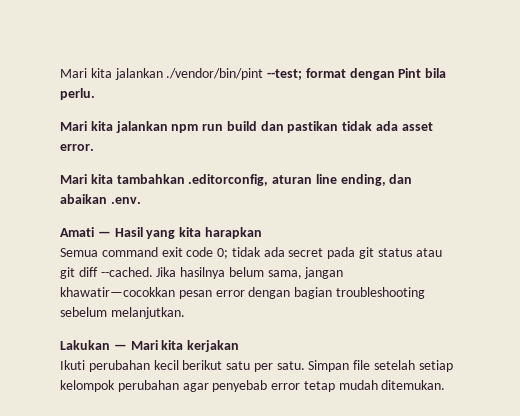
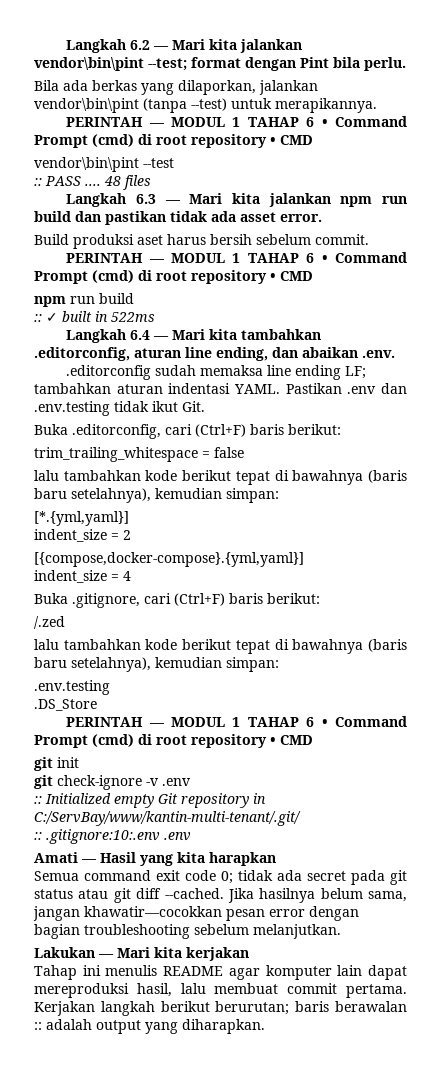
[60,68,264,80] Mari kita jalankan ./vendor/bin/pint -> [66,39,303,53] [34,57,144,71] Langkah 6.2 — Mari kita jalankan vendor\bin\pint
(95, 94) none -> [34,80,318,95] [34,98,377,113] [66,116,407,127] [34,134,313,148] [34,157,174,172] [34,175,151,190] [66,193,181,207] Bila ada berkas yang dilaporkan, jalankan vendor\bin\pint (tanpa --test) untuk merapikannya. // PERINTAH — MODUL 1 TAHAP 6 • Command Prompt (cmd) di root repository • CMD // vendor\bin\pint --test // :: PASS .... 48 files // Langkah 6.3 —
(94, 147) none -> [34,234,369,249] [66,252,407,263] [34,270,313,284] [34,293,134,307] [34,311,155,322] [66,329,170,343] Build produksi aset harus bersih sebelum commit. // PERINTAH — MODUL 1 TAHAP 6 • Command Prompt (cmd) di root repository • CMD // npm run build // :: ✓ built in 522ms // Langkah 6.4 —
(141, 200) none -> [66,365,367,380] [34,383,407,394] [34,401,205,416] [34,424,341,439] [34,447,244,462] [34,470,408,485] [34,488,279,503] [34,511,129,526] [34,529,131,542] [34,552,304,567] [34,570,131,583] [34,593,320,608] [34,616,65,629] [34,639,408,654] [34,657,279,672] [34,680,110,695] [34,699,97,711] [66,716,407,727] [34,734,313,748] [34,757,79,771] [34,775,191,790] [34,793,266,808] [34,811,301,826] [34,829,191,844] // .editorconfig sudah memaksa line ending LF; tambahkan aturan indentasi YAML. Pastikan .env dan .env.testing tidak ikut Git. // Buka .editorconfig, cari (Ctrl+F) baris berikut: // trim_trailing_whitespace = false // lalu tambahkan kode berikut tepat di bawahnya (baris baru setelahnya), kemudian simpan: // [*.{yml,yaml}] // indent_size = 2 // [{compose,docker-compose}.{yml,yaml}] // indent_size = 4 // Buka .gitignore, cari (Ctrl+F) baris berikut: // /.zed // lalu tambahkan kode berikut tepat di bawahnya (baris baru setelahnya), kemudian simpan: // .env.testing // .DS_Store // PERINTAH — MODUL 1 TAHAP 6 • Command Prompt (cmd) di root repository • CMD // git init // git check-ignore -v .env // :: Initialized empty Git repository in C:/ServBay/www/kantin-multi-tenant/.git/ // :: .gitignore:10:.env .env
[60,360,453,372] [60,380,446,392] Ikuti perubahan kecil berikut satu per satu. Simpan file setelah setiap kelompok perubahan agar penyebab error tetap mudah ditemukan. -> [34,965,407,980] [34,983,408,998] [34,1001,407,1016] [34,1019,265,1034] Tahap ini menulis README agar komputer lain dapat mereproduksi hasil, lalu membuat commit pertama. Kerjakan langkah berikut berurutan; baris berawalan :: adalah output yang diharapkan.

